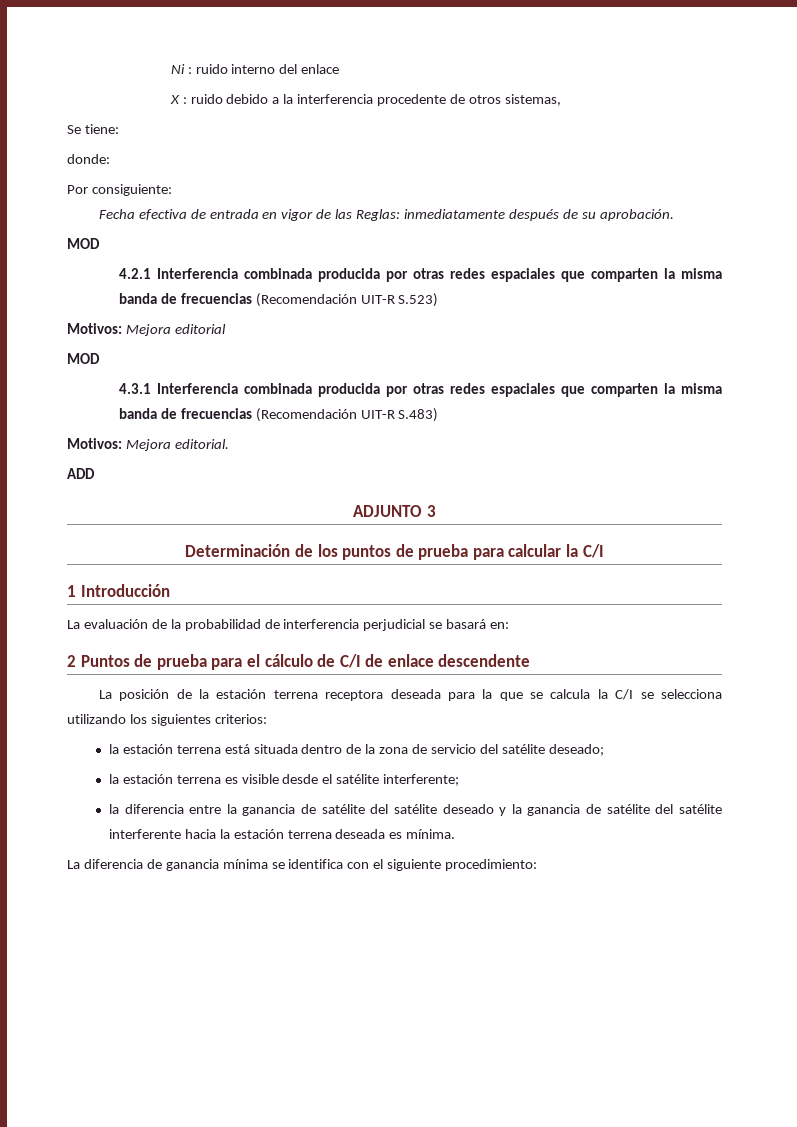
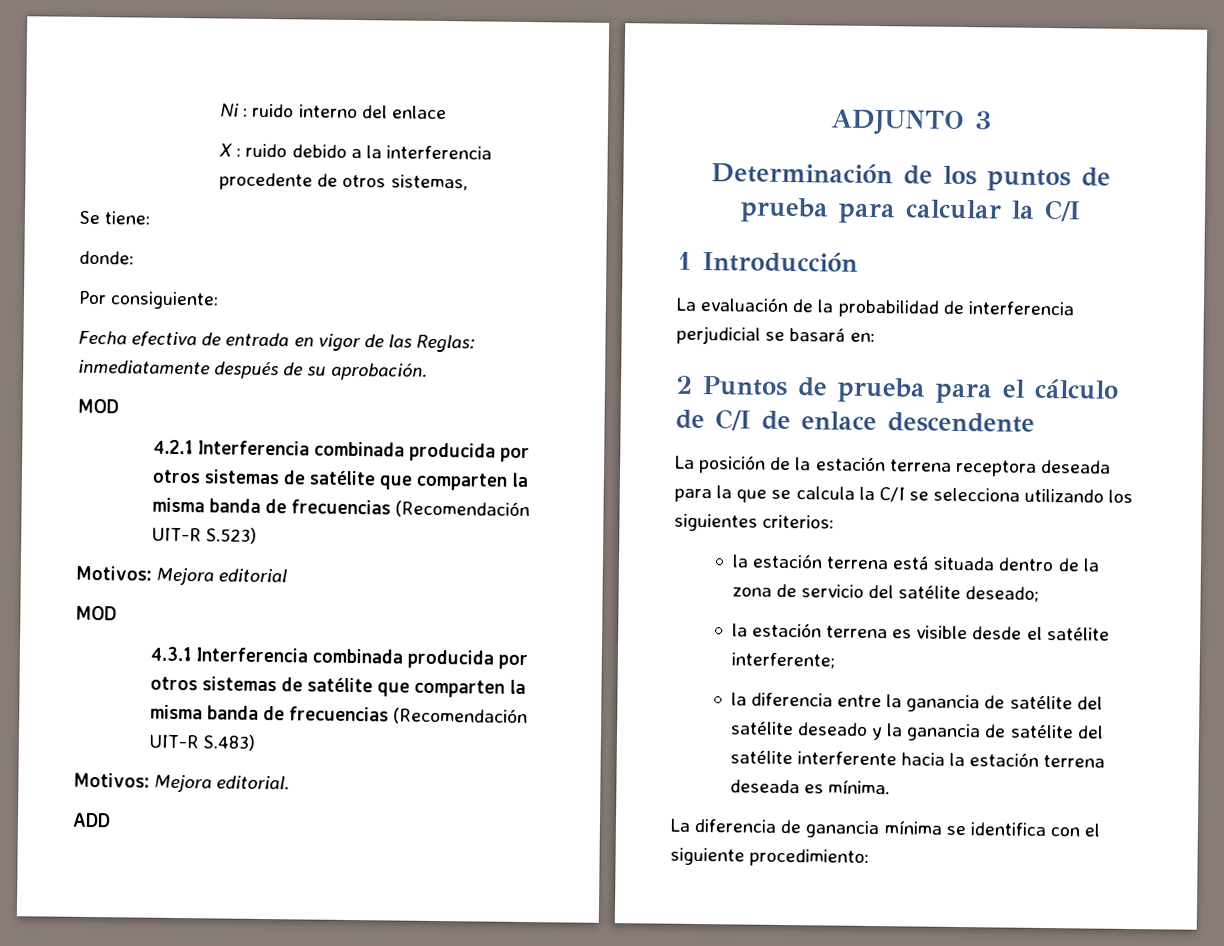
[412,268,555,282] otras redes espaciales -> [151,469,377,486] otros sistemas de satélite
[412,383,555,397] otras redes espaciales -> [149,676,374,693] otros sistemas de satélite

